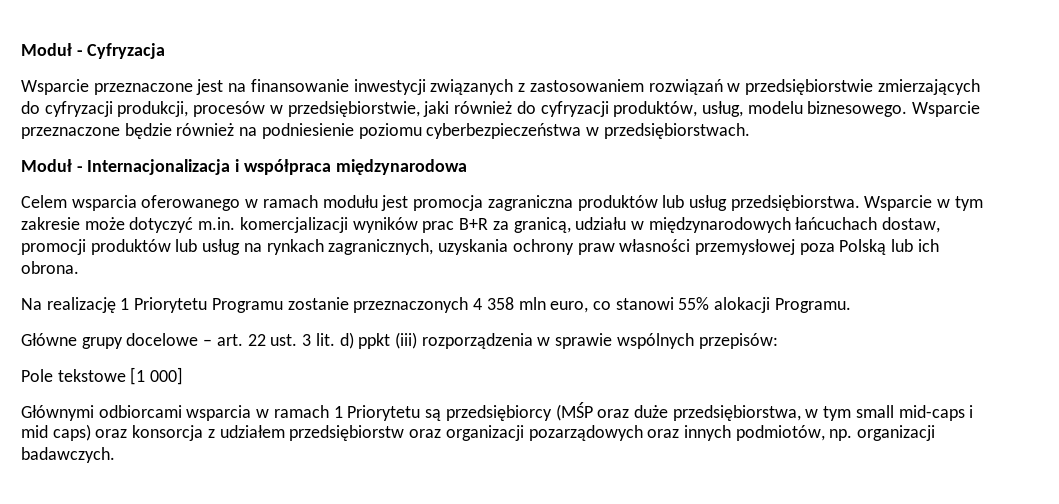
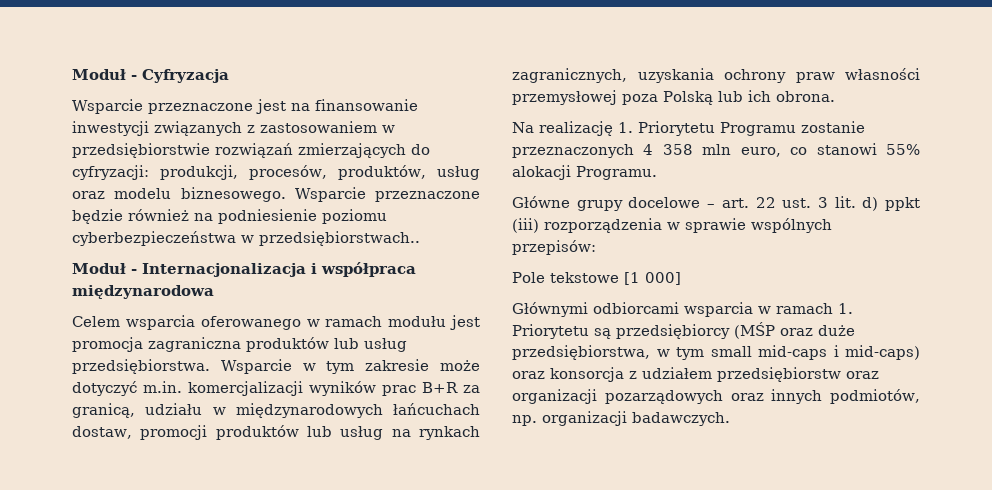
[648,79,723,95] rozwiązań -> (377, 127) none
(873, 87) none -> [215,143,293,158] rozwiązań
[44,101,743,117] cyfryzacji produkcji, procesów w przedsiębiorstwie, jaki również do cyfryzacji produktów, usług, -> [72,165,480,180] [72,191,105,199] cyfryzacji: produkcji, procesów, produktów, usług oraz
[603,123,750,139] przedsiębiorstwach. -> [259,231,420,246] przedsiębiorstwach..
[120,298,130,310] 1 -> [618,122,633,133] 1.
[333,406,343,418] 1 -> [838,303,853,314] 1.
[21,424,91,441] mid caps) -> [845,345,920,360] mid-caps)

